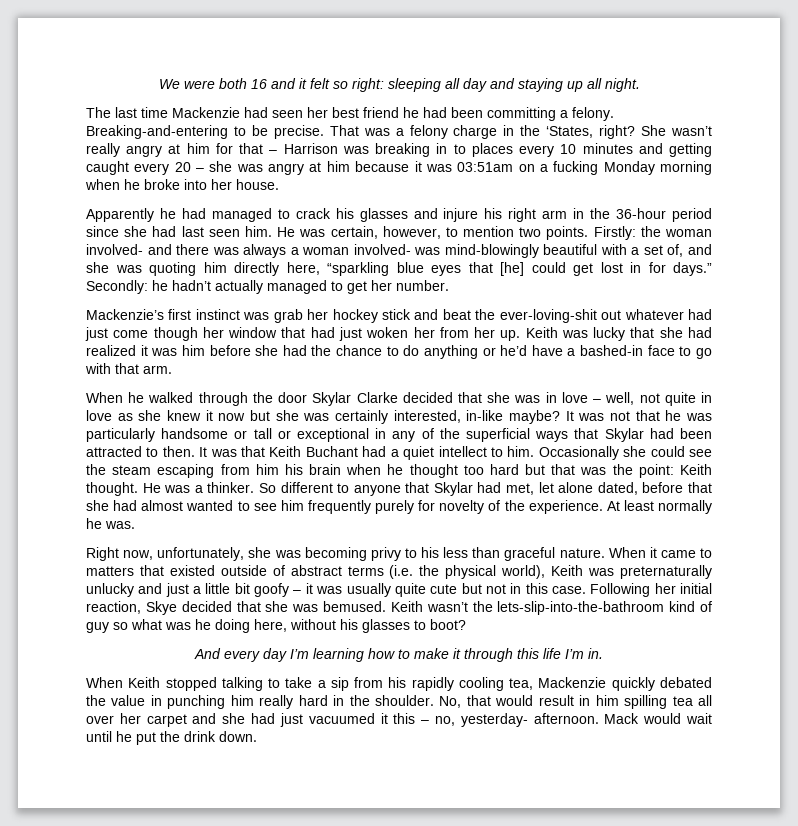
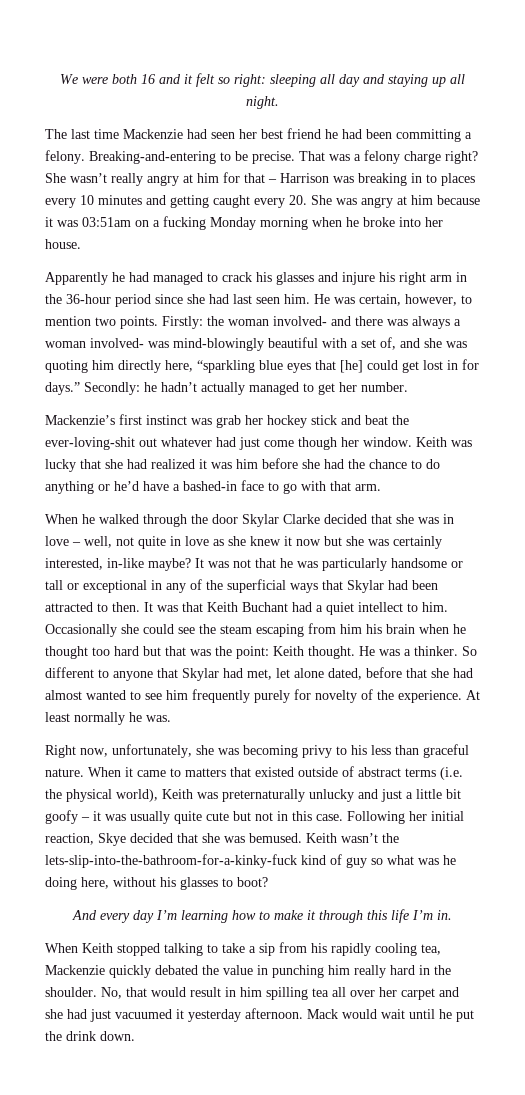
[503,125,594,138] in the ‘States, -> (441, 157) none
[174,161,233,172] 20 – she -> [289,195,332,205] 20. She
[228,327,521,341] window that had just woken her from her up. -> [363,437,412,447] window.
[497,601,665,615] lets-slip-into-the-bathroom -> [45,854,297,868] lets-slip-into-the-bathroom-for-a-kinky-fuck
[393,713,528,727] this – no, yesterday- -> [188,1009,241,1022] yesterday

